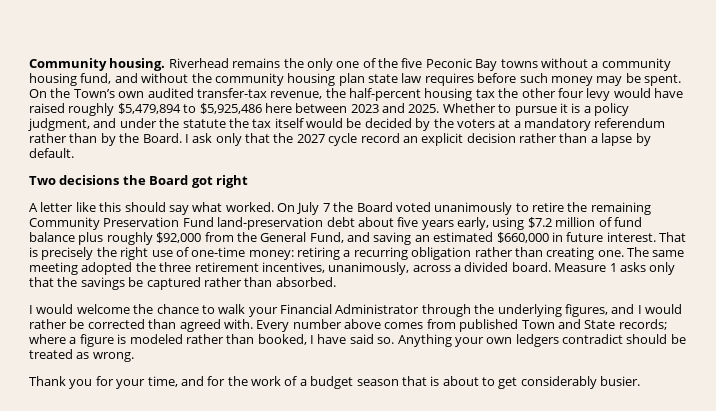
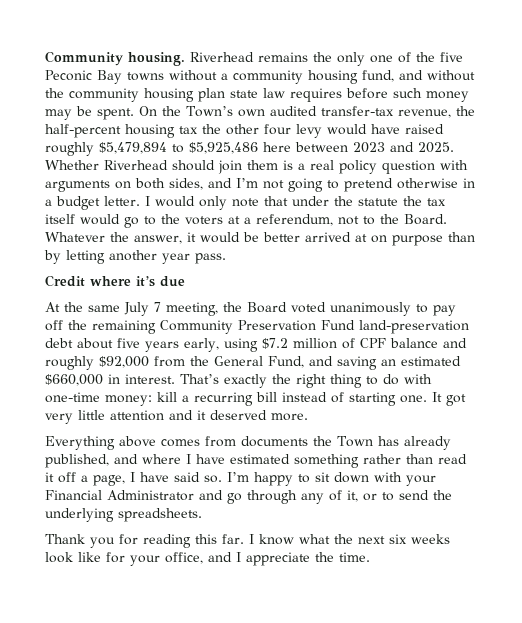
[498,103,629,116] [28,118,117,131] to pursue it is a policy judgment, and -> [104,160,468,174] [45,178,475,192] [45,196,288,210] Riverhead should join them is a real policy question with arguments on both sides, and I’m not going to pretend otherwise in a budget letter. I would only note that
[346,118,431,131] be decided by -> [124,216,156,228] go to
[524,118,666,131] [29,133,651,146] [29,148,74,158] [29,175,248,188] [29,202,295,215] mandatory referendum rather than by the Board. I ask only that the 2027 cycle record an explicit decision rather than a lapse by default. // Two decisions the Board got right // A letter like this should say what worked. On -> [256,214,447,226] [45,232,475,246] [44,250,226,264] [45,275,185,287] [45,302,120,312] referendum, not to the Board. Whatever the answer, it would be better arrived at on purpose than by letting another year pass. // Credit where it’s due // At the same
(330, 207) none -> [166,302,218,316] meeting,
[532,202,564,212] retire -> [433,305,456,316] [45,320,63,331] pay off
[613,217,642,227] [29,232,104,245] fund balance plus -> [359,338,467,348] CPF balance and
[566,232,686,242] [29,247,189,260] future interest. That is precisely the right use of -> [125,374,432,388] interest. That’s exactly the right thing to do with
[297,247,340,260] retiring -> [157,392,177,402] kill
[411,247,685,260] [29,262,676,275] [29,277,336,290] [29,304,682,317] [29,319,667,332] [29,334,686,347] [29,349,134,362] [29,376,641,389] obligation rather than creating one. The same meeting adopted the three retirement incentives, unanimously, across a divided board. Measure 1 asks only that the savings be captured rather than absorbed. // I would welcome the chance to walk your Financial Administrator through the underlying figures, and I would rather be corrected than agreed with. Every number above comes from published Town and State records; where a figure is modeled rather than booked, I have said so. Anything your own ledgers contradict should be treated as wrong. // Thank you for your time, and for the work of a budget season that is about to get considerably busier. -> [256,392,466,406] [45,410,308,424] [45,436,451,450] [45,454,467,468] [45,472,436,486] [45,490,452,504] [45,508,202,522] [45,534,450,548] [45,552,370,566] bill instead of starting one. It got very little attention and it deserved more. // Everything above comes from documents the Town has already published, and where I have estimated something rather than read it off a page, I have said so. I’m happy to sit down with your Financial Administrator and go through any of it, or to send the underlying spreadsheets. // Thank you for reading this far. I know what the next six weeks look like for your office, and I appreciate the time.

